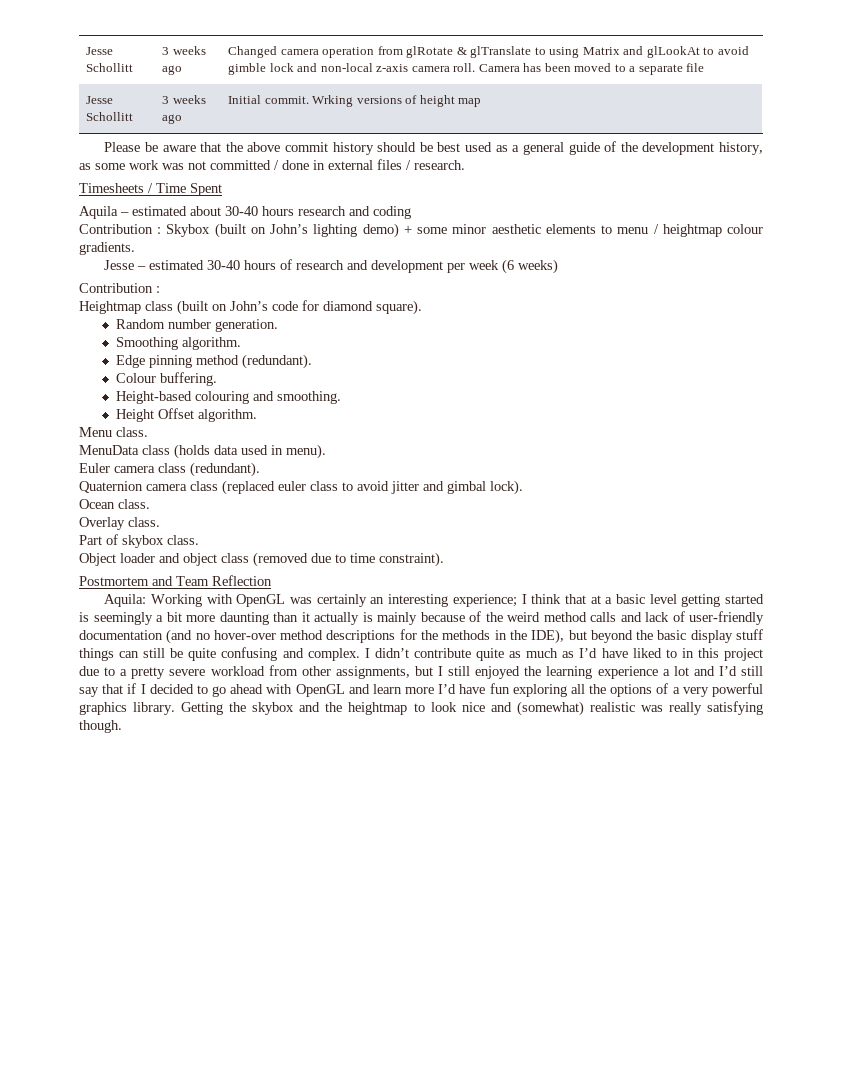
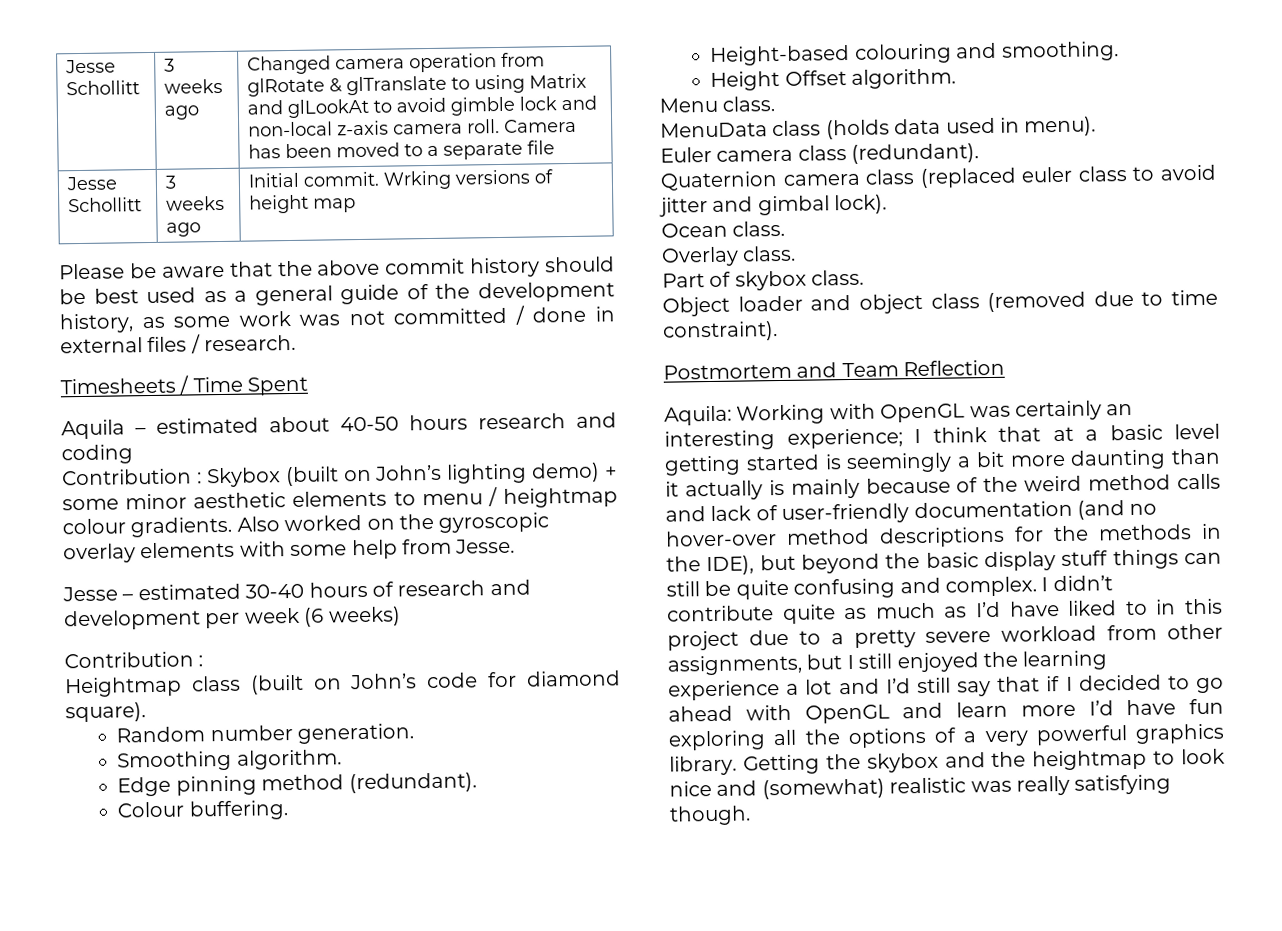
[225,206,258,216] 30-40 -> [340,416,399,432] 40-50
(135, 248) none -> [236,512,550,533] [63,538,516,564] Also worked on the gyroscopic overlay elements with some help from Jesse.

